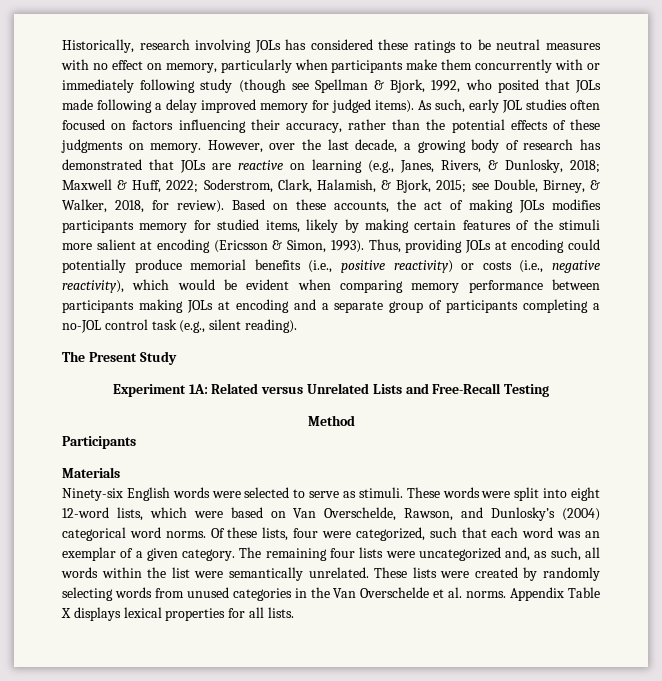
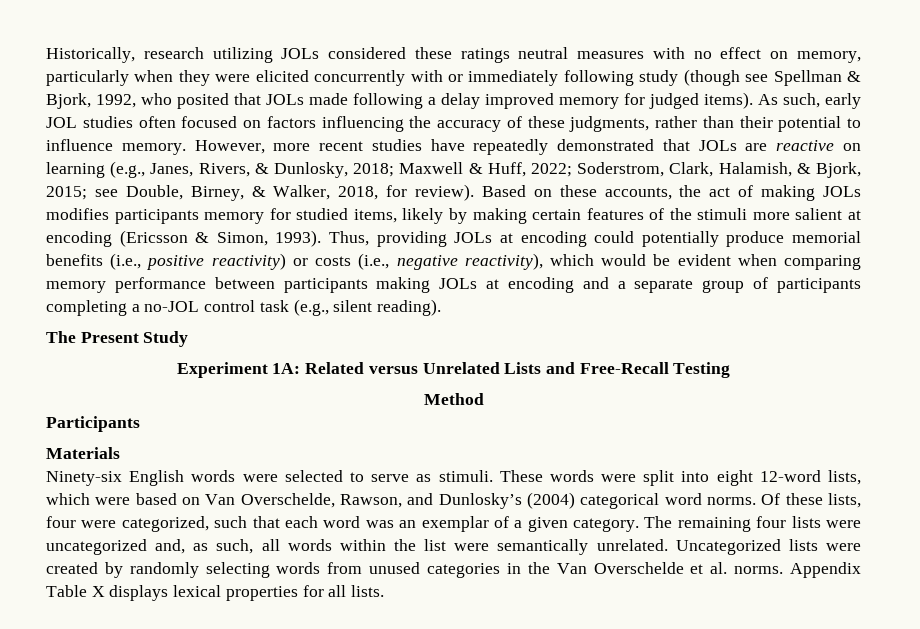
[195,39,307,53] involving JOLs has -> [212,47,320,63] utilizing JOLs
[460,39,491,50] to be -> (510, 55) none
[331,59,473,73] participants make them -> [178,70,309,86] they were elicited
[250,119,601,133] [61,139,602,153] their accuracy, rather than the potential effects of these judgments on memory. However, over the last decade, a growing body of research has -> [409,116,861,132] [46,139,549,155] the accuracy of these judgments, rather than their potential to influence memory. However, more recent studies have repeatedly
[374,567,408,578] These -> [675,539,781,555] Uncategorized

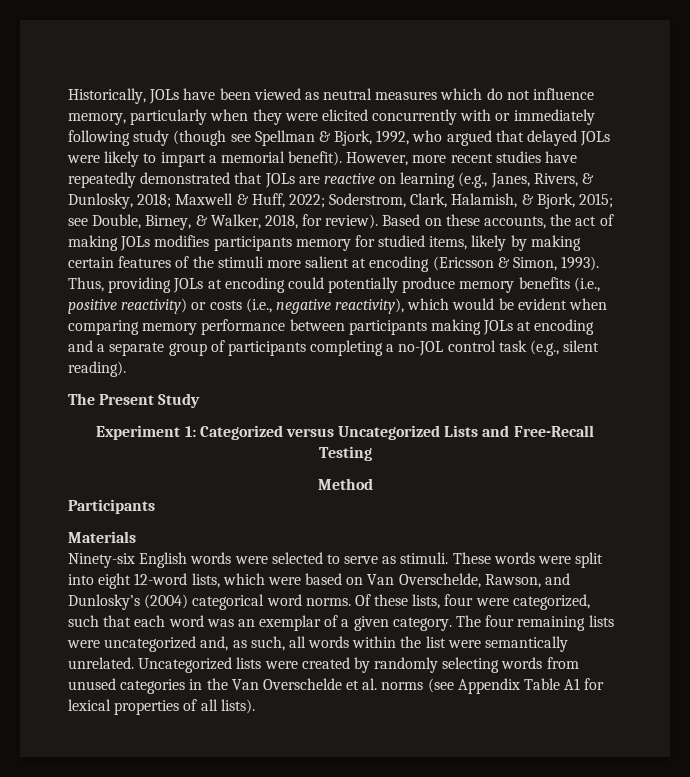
[143,47,789,63] research utilizing JOLs considered these ratings neutral measures with no effect on -> [149,88,595,104] JOLs have been viewed as neutral measures which do not influence
[177,92,861,109] [46,116,861,132] [46,139,186,155] posited that JOLs made following a delay improved memory for judged items). As such, early JOL studies often focused on factors influencing the accuracy of these judgments, rather than their potential to influence memory. -> [446,130,611,146] [67,151,343,167] argued that delayed JOLs were likely to impart a memorial benefit).
[792,231,862,243] memorial -> [459,281,515,293] memory
[272,362,500,374] 1A: Related versus Unrelated -> [184,425,441,440] 1: Categorized versus Uncategorized
[677,516,787,532] remaining four -> [485,615,586,631] four remaining
[734,562,862,578] [46,585,385,601] norms. Appendix Table X displays lexical properties for all lists. -> [381,678,605,694] [68,699,255,715] norms (see Appendix Table A1 for lexical properties of all lists).

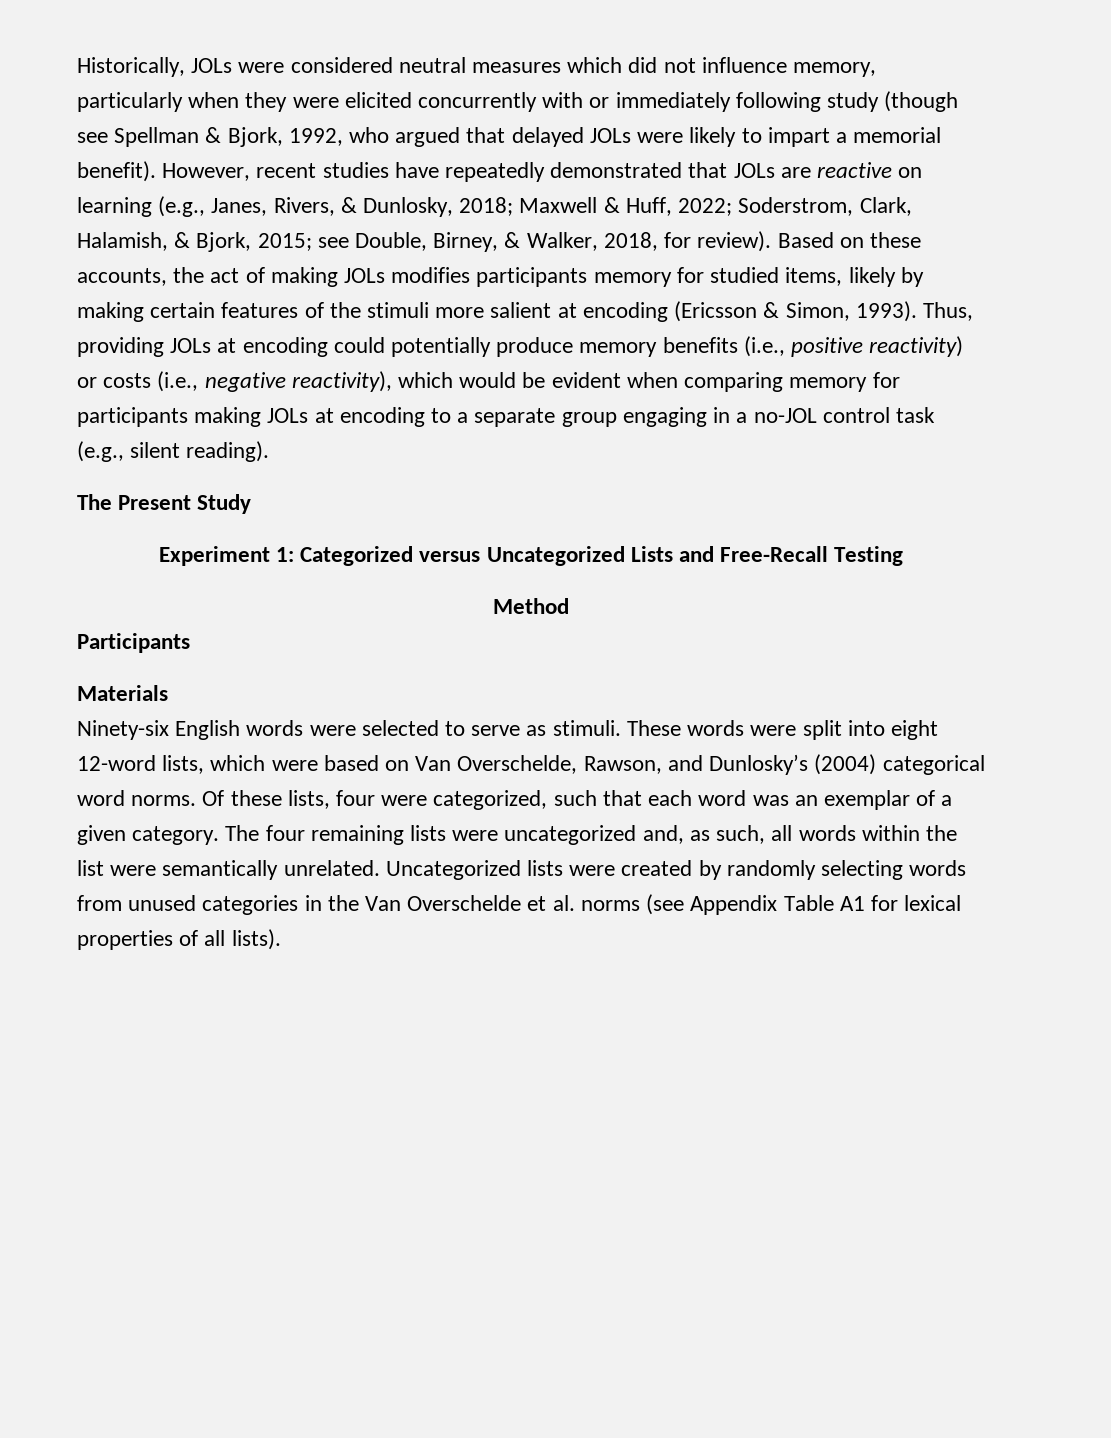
[183,88,319,100] have been viewed as -> [238,57,393,73] were considered
[486,88,503,100] do -> [628,57,658,73] did
[412,155,447,163] more -> (251, 172) none
[201,319,345,335] performance between -> [872,372,900,388] for
[68,340,93,352] and -> [431,408,452,423] to
[210,340,384,356] of participants completing -> [622,407,731,427] engaging in

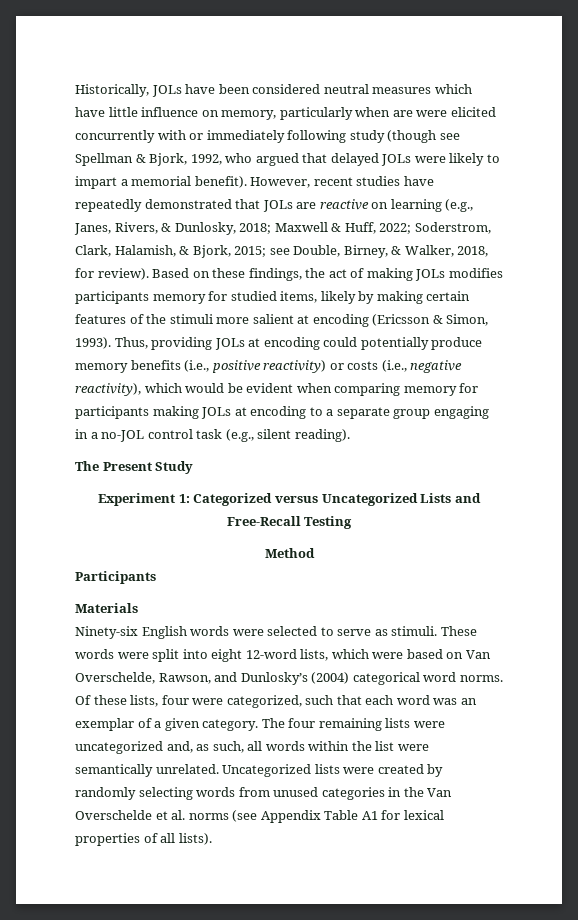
[238,62,285,73] were -> [185,84,250,94] have been
[628,57,787,73] did not influence -> [75,107,219,117] have little influence on
[245,92,288,112] they -> [392,110,413,117] are
[77,268,167,286] accounts, -> [248,268,302,281] findings,

